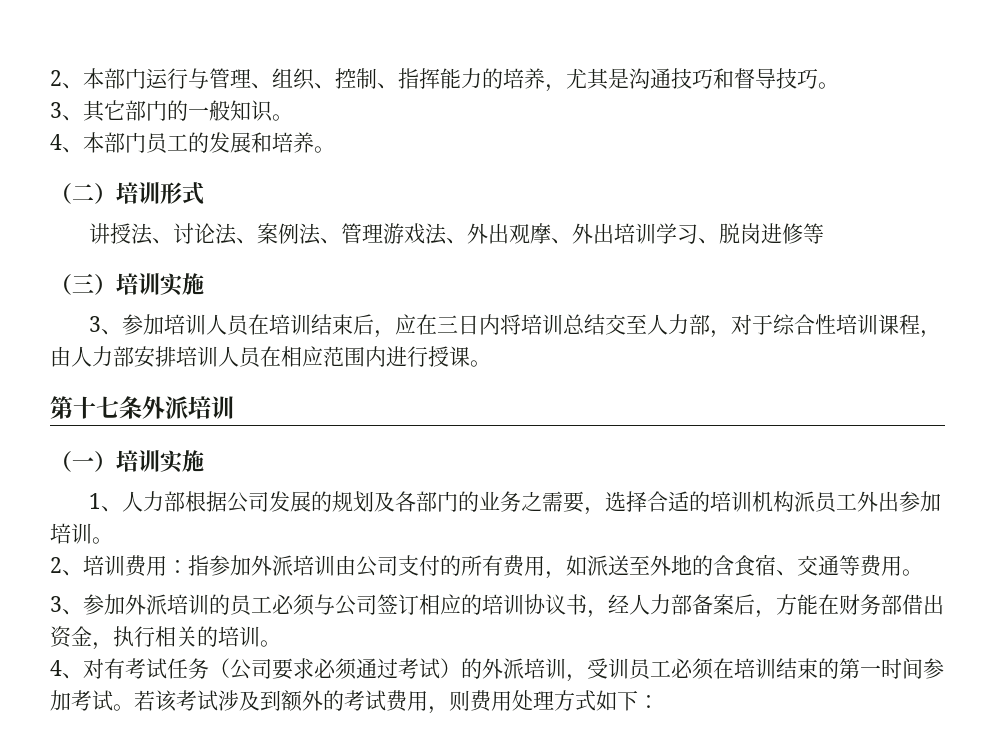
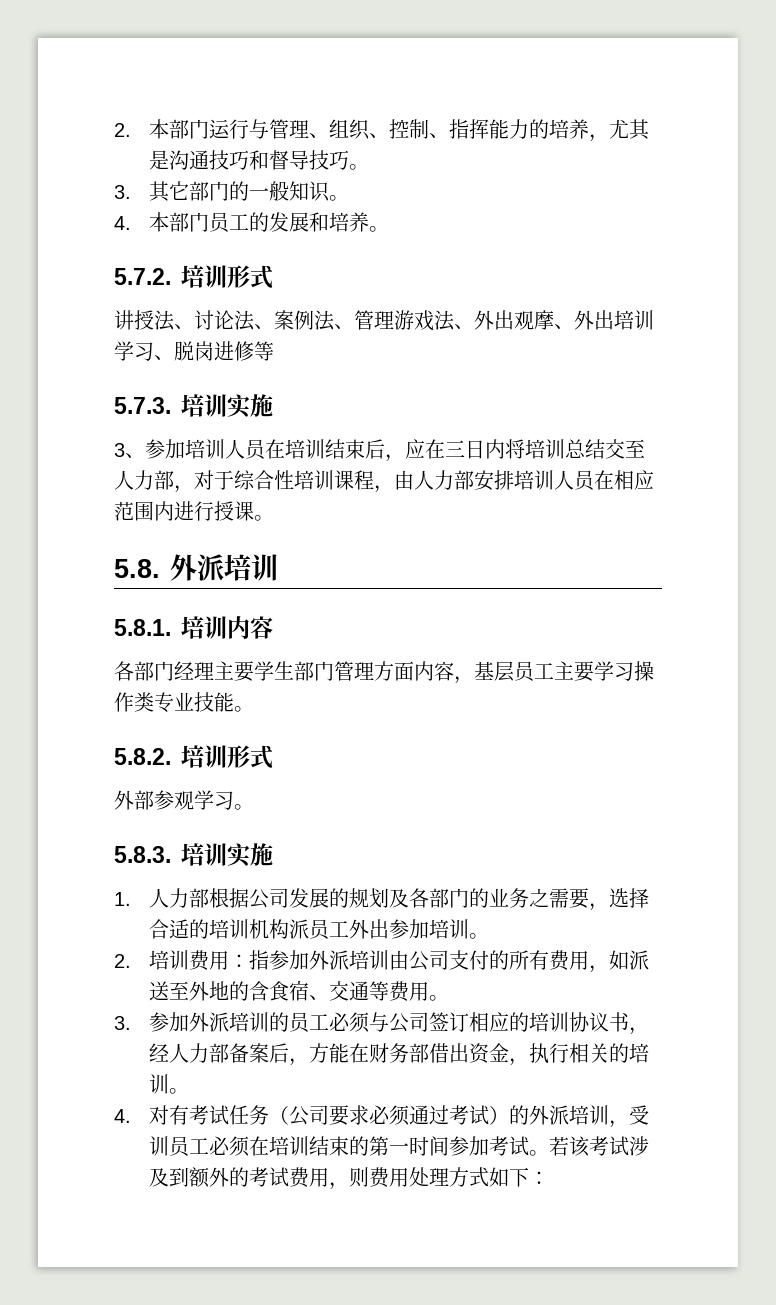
[50,70,83,89] 2、 -> [114,123,131,137] 2.
[50,102,83,121] 3、 -> [114,185,131,199] 3.
[50,134,83,153] 4、 -> [114,216,131,230] 4.
[50,183,116,204] （二） -> [114,268,171,285] 5.7.2.
[50,273,116,295] （三） -> [114,397,171,414] 5.7.3.
[50,396,142,419] 第十七条 -> [114,559,160,578] 5.8.
[50,450,204,473] [89,493,123,512] （一）培训实施 // 1、 -> [114,616,273,639] [114,661,654,684] [114,692,254,713] [114,745,273,769] [114,790,254,810] [114,843,273,867] [114,892,131,906] 5.8.1.培训内容 // 各部门经理主要学生部门管理方面内容，基层员工主要学习操作类专业技能。 // 5.8.2.培训形式 // 外部参观学习。 // 5.8.3.培训实施 // 1.
[50,557,83,576] 2、 -> [114,954,131,968] 2.
[50,596,83,615] 3、 -> [114,1016,131,1030] 3.
[50,660,83,679] 4、 -> [114,1109,131,1123] 4.

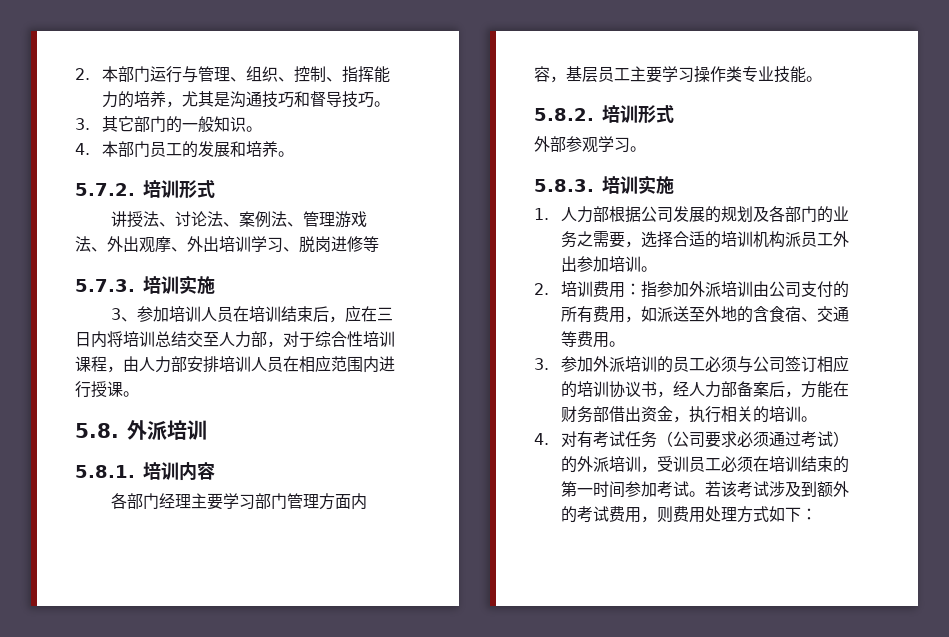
[274,661,294,680] 生 -> [239,494,256,510] 习

